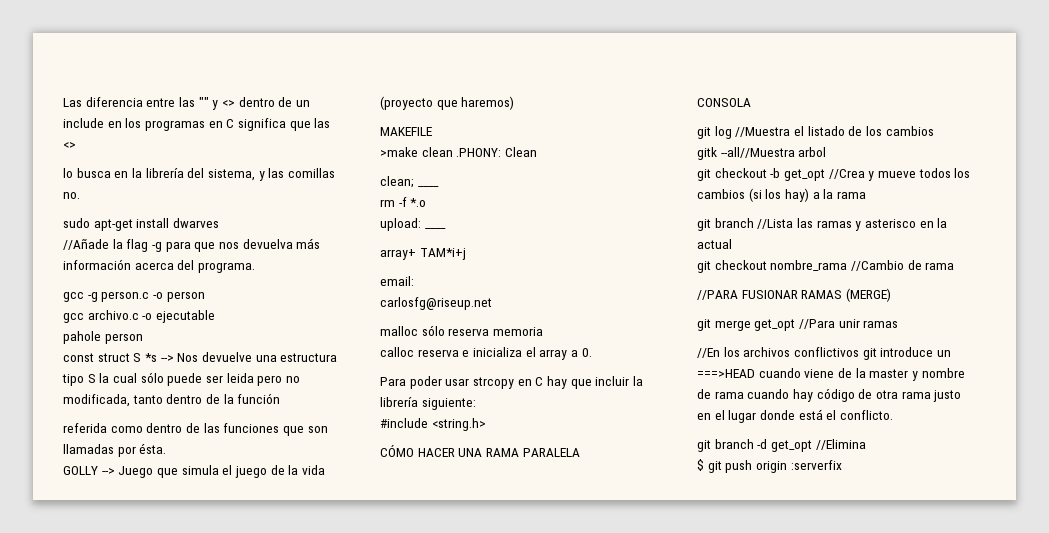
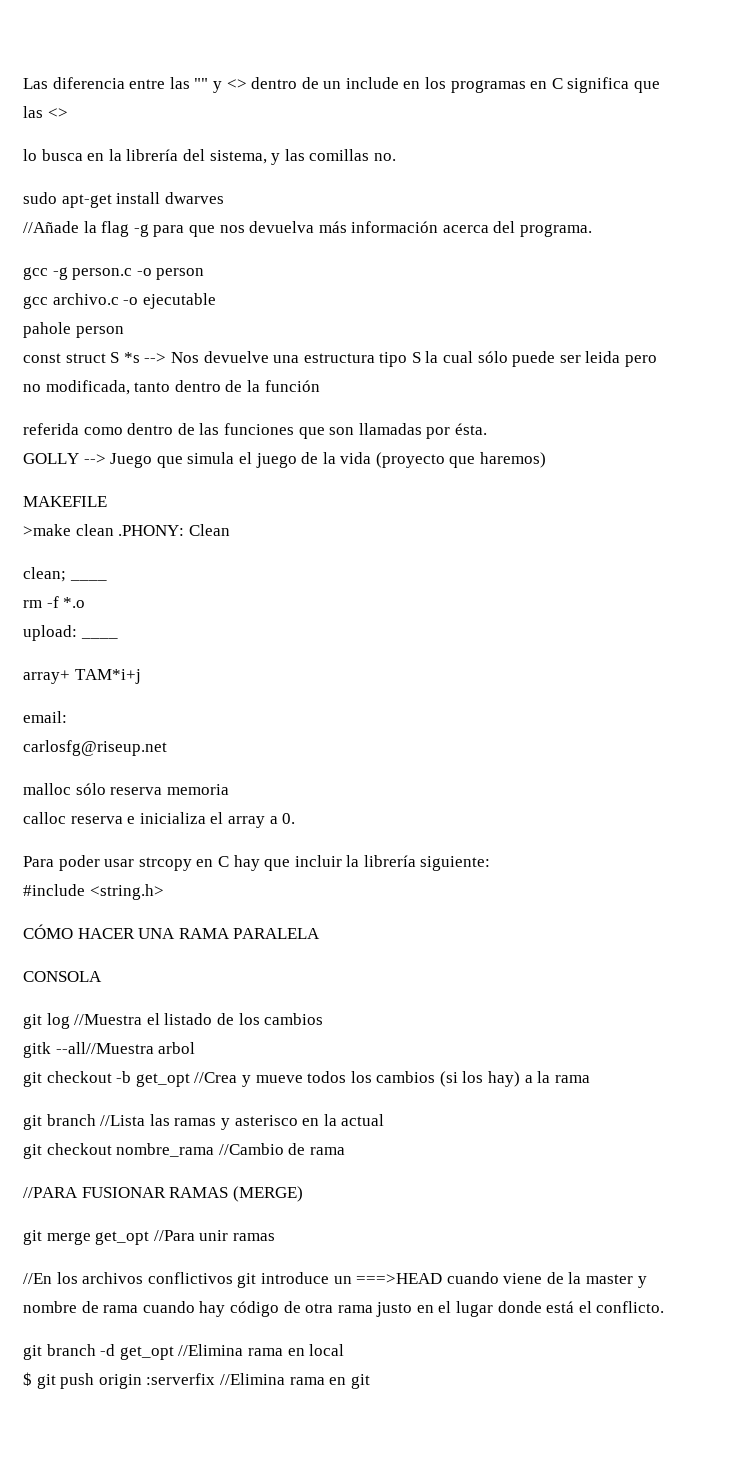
(866, 444) none -> [247,1344,345,1356] rama en local
(842, 465) none -> [219,1373,370,1389] //Elimina rama en git

